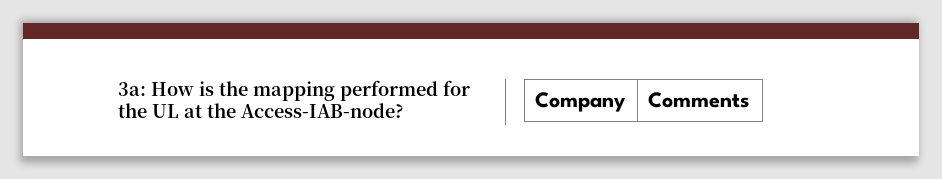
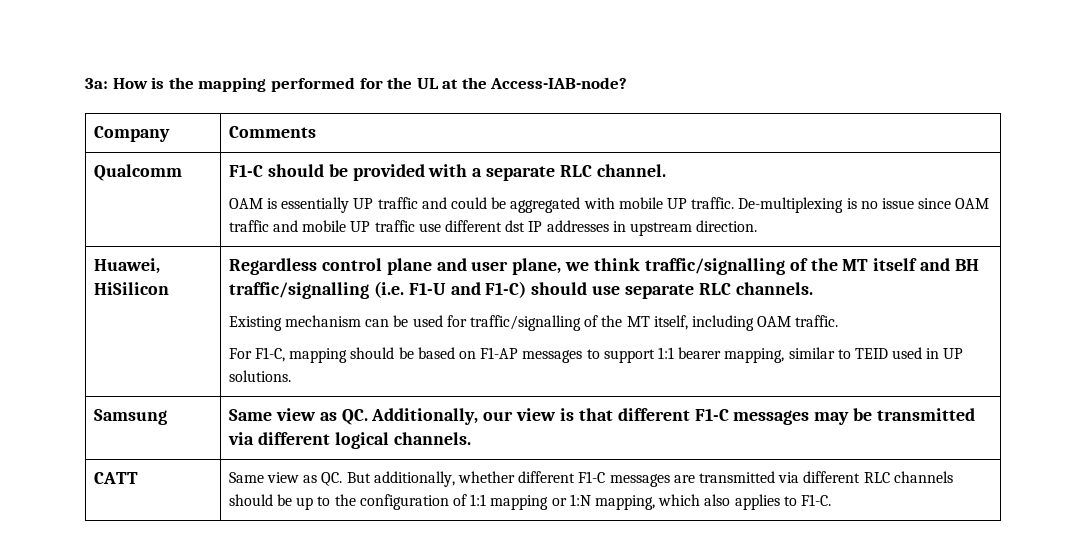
(750, 100) none -> [93,164,182,181] [228,164,666,181] [228,197,990,213] [228,220,758,236] [93,258,160,274] [93,282,169,295] [228,258,979,275] [228,281,813,299] [228,315,839,331] [228,347,964,363] [228,370,291,382] [93,409,167,425] [228,408,975,425] [227,432,471,449] [93,472,138,484] [228,471,953,487] [228,494,831,510] // Qualcomm | F1-C should be provided with a separate RLC channel. // OAM is essentially UP traffic and could be aggregated with mobile UP traffic. De-multiplexing is no issue since OAM traffic and mobile UP traffic use different dst IP addresses in upstream direction. // Huawei, HiSilicon | Regardless control plane and user plane, we think traffic/signalling of the MT itself and BH traffic/signalling (i.e. F1-U and F1-C) should use separate RLC channels. // Existing mechanism can be used for traffic/signalling of the MT itself, including OAM traffic. // For F1-C, mapping should be based on F1-AP messages to support 1:1 bearer mapping, similar to TEID used in UP solutions. // Samsung | Same view as QC. Additionally, our view is that different F1-C messages may be transmitted via different logical channels. // CATT | Same view as QC. But additionally, whether different F1-C messages are transmitted via different RLC channels should be up to the configuration of 1:1 mapping or 1:N mapping, which also applies to F1-C.

